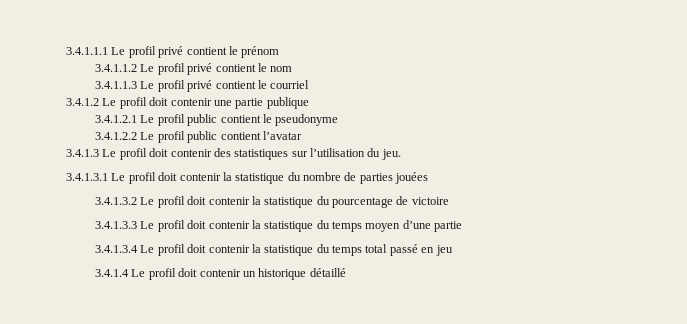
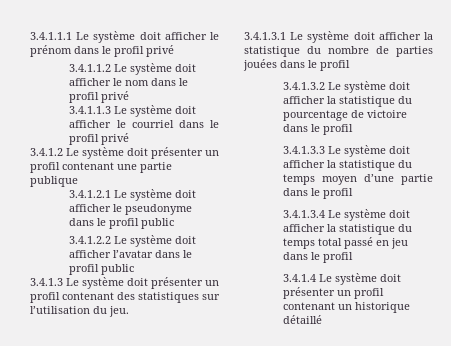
[128,46,280,58] profil privé contient le prénom -> [93,31,219,43] [30,45,174,57] système doit afficher le prénom dans le profil privé
[157,63,293,75] profil privé contient le nom -> [130,63,197,75] [69,78,189,86] [69,91,130,103] système doit afficher le nom dans le profil privé
[157,80,310,92] profil privé contient le courriel -> [130,105,197,117] [69,120,219,128] [69,133,130,145] système doit afficher le courriel dans le profil privé
[119,97,212,109] profil doit contenir -> [82,147,219,159] [30,162,114,173] système doit présenter un profil contenant
[157,114,339,126] profil public contient le pseudonyme -> [130,189,197,201] [69,204,193,215] [69,218,175,229] système doit afficher le pseudonyme dans le profil public
[157,131,302,143] profil public contient l’avatar -> [130,235,197,247] [69,250,193,258] [69,264,135,275] système doit afficher l’avatar dans le profil public
[119,148,212,160] profil doit contenir -> [82,277,219,289] [30,292,114,303] système doit présenter un profil contenant
[128,172,221,184] profil doit contenir -> [307,31,421,43] système doit afficher
(429, 178) none -> [280,60,350,71] dans le profil
[157,196,250,208] profil doit contenir -> [344,81,411,93] [283,96,326,104] système doit afficher
(449, 201) none -> [283,124,354,135] dans le profil
[157,220,250,232] profil doit contenir -> [344,145,411,157] [283,160,326,168] système doit afficher
(463, 226) none -> [283,188,354,199] dans le profil
[157,244,250,256] profil doit contenir -> [344,209,411,221] [283,224,326,232] système doit afficher
(453, 250) none -> [283,252,354,263] dans le profil
[148,268,241,280] profil doit contenir -> [335,273,402,285] [283,287,385,299] [283,302,336,310] système doit présenter un profil contenant

